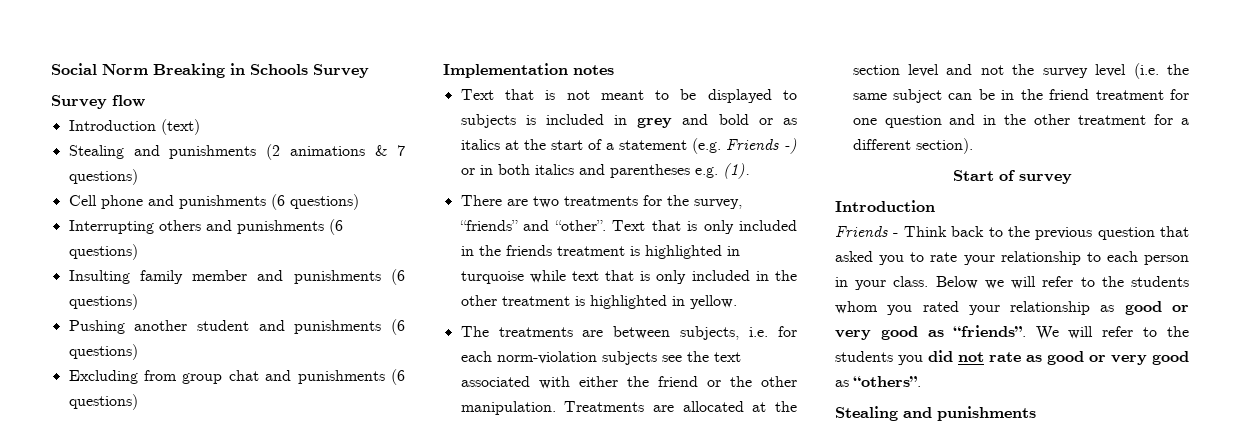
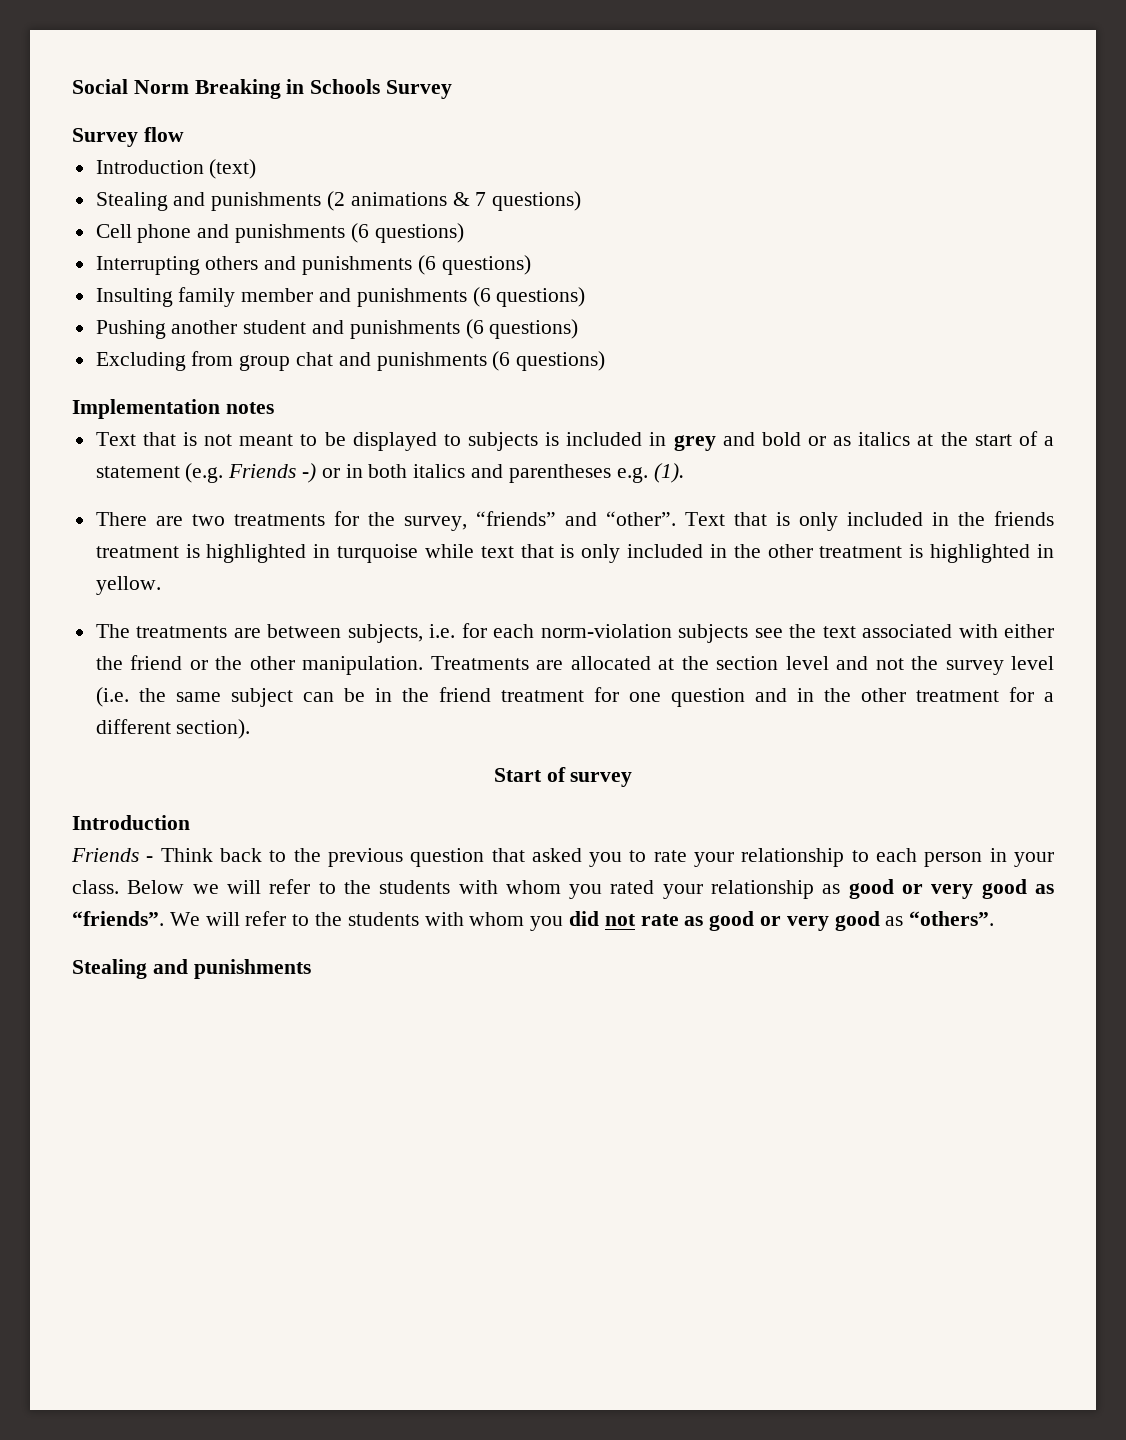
(1189, 281) none -> [458,880,498,894] with
(893, 356) none -> [424,912,525,926] with whom

